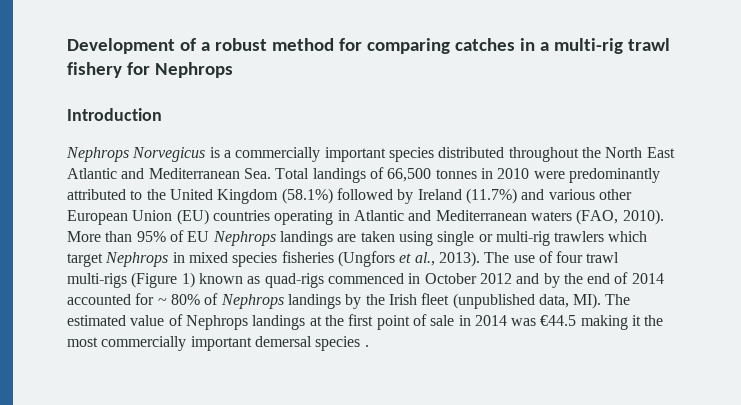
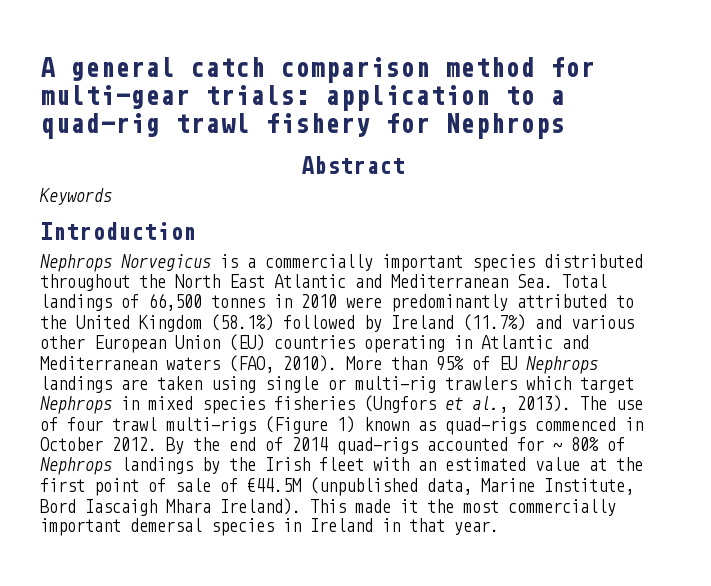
[67,38,623,54] Development of a robust method for comparing catches in a multi-rig -> [40,57,595,83] [40,85,565,111] [40,113,160,139] A general catch comparison method for multi-gear trials: application to a quad-rig
(233, 70) none -> [301,156,405,174] [39,188,112,205] // Abstract // Keywords
[479,273,560,288] 2012 and by -> [112,437,184,454] 2012. By
(664, 278) none -> [337,437,418,455] quad-rigs
[452,293,631,309] [67,314,306,330] (unpublished data, MI). The estimated value of Nephrops landings -> [373,457,580,471] with an estimated value
[458,315,628,330] in 2014 was €44.5 making -> [220,477,634,496] [40,498,391,516] of €44.5M (unpublished data, Marine Institute, Bord Iascaigh Mhara Ireland). This made
[364,345,369,347] . -> [283,518,499,535] in Ireland in that year.

